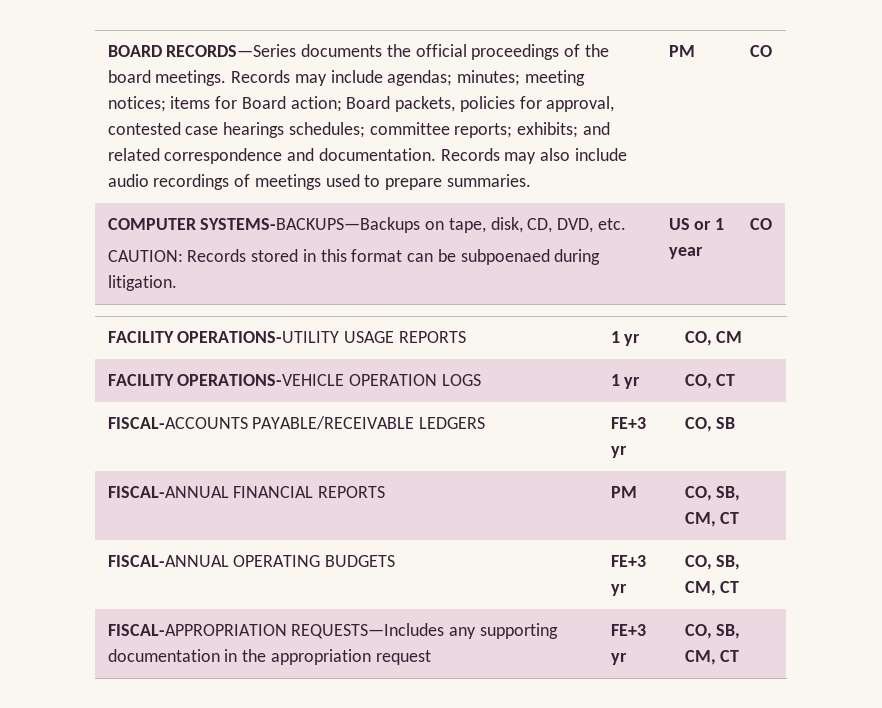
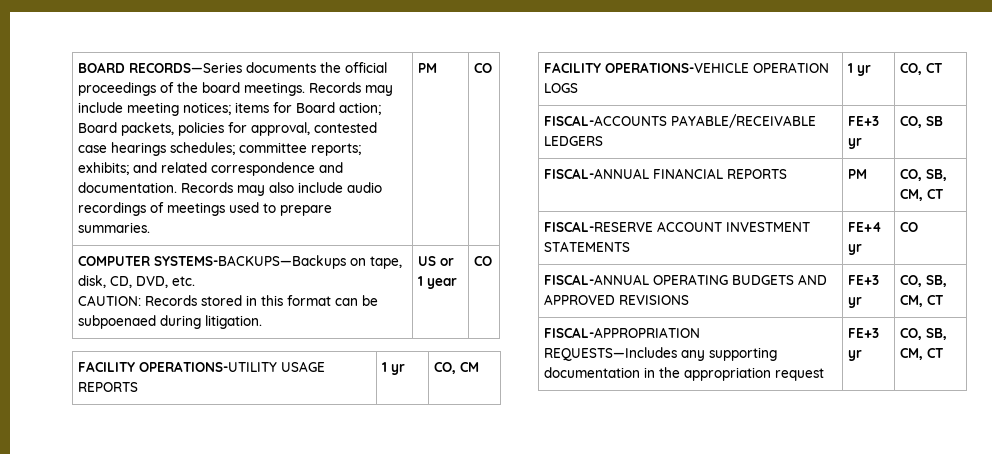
[387,70,521,86] agendas; minutes; -> (124, 107) none
(740, 518) none -> [544,221,811,232] [544,241,631,252] [848,222,883,232] [848,244,863,255] [900,222,919,232] // FISCAL-RESERVE ACCOUNT INVESTMENT STATEMENTS | FE+4 yr | CO
(396, 561) none -> [798,274,828,285] [544,294,690,305] AND APPROVED REVISIONS

